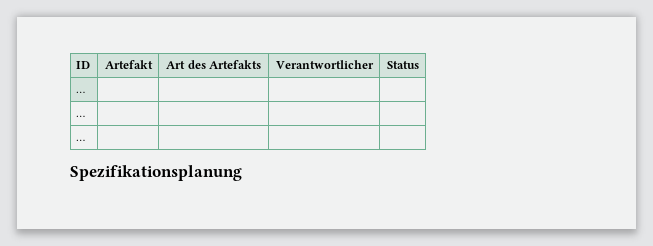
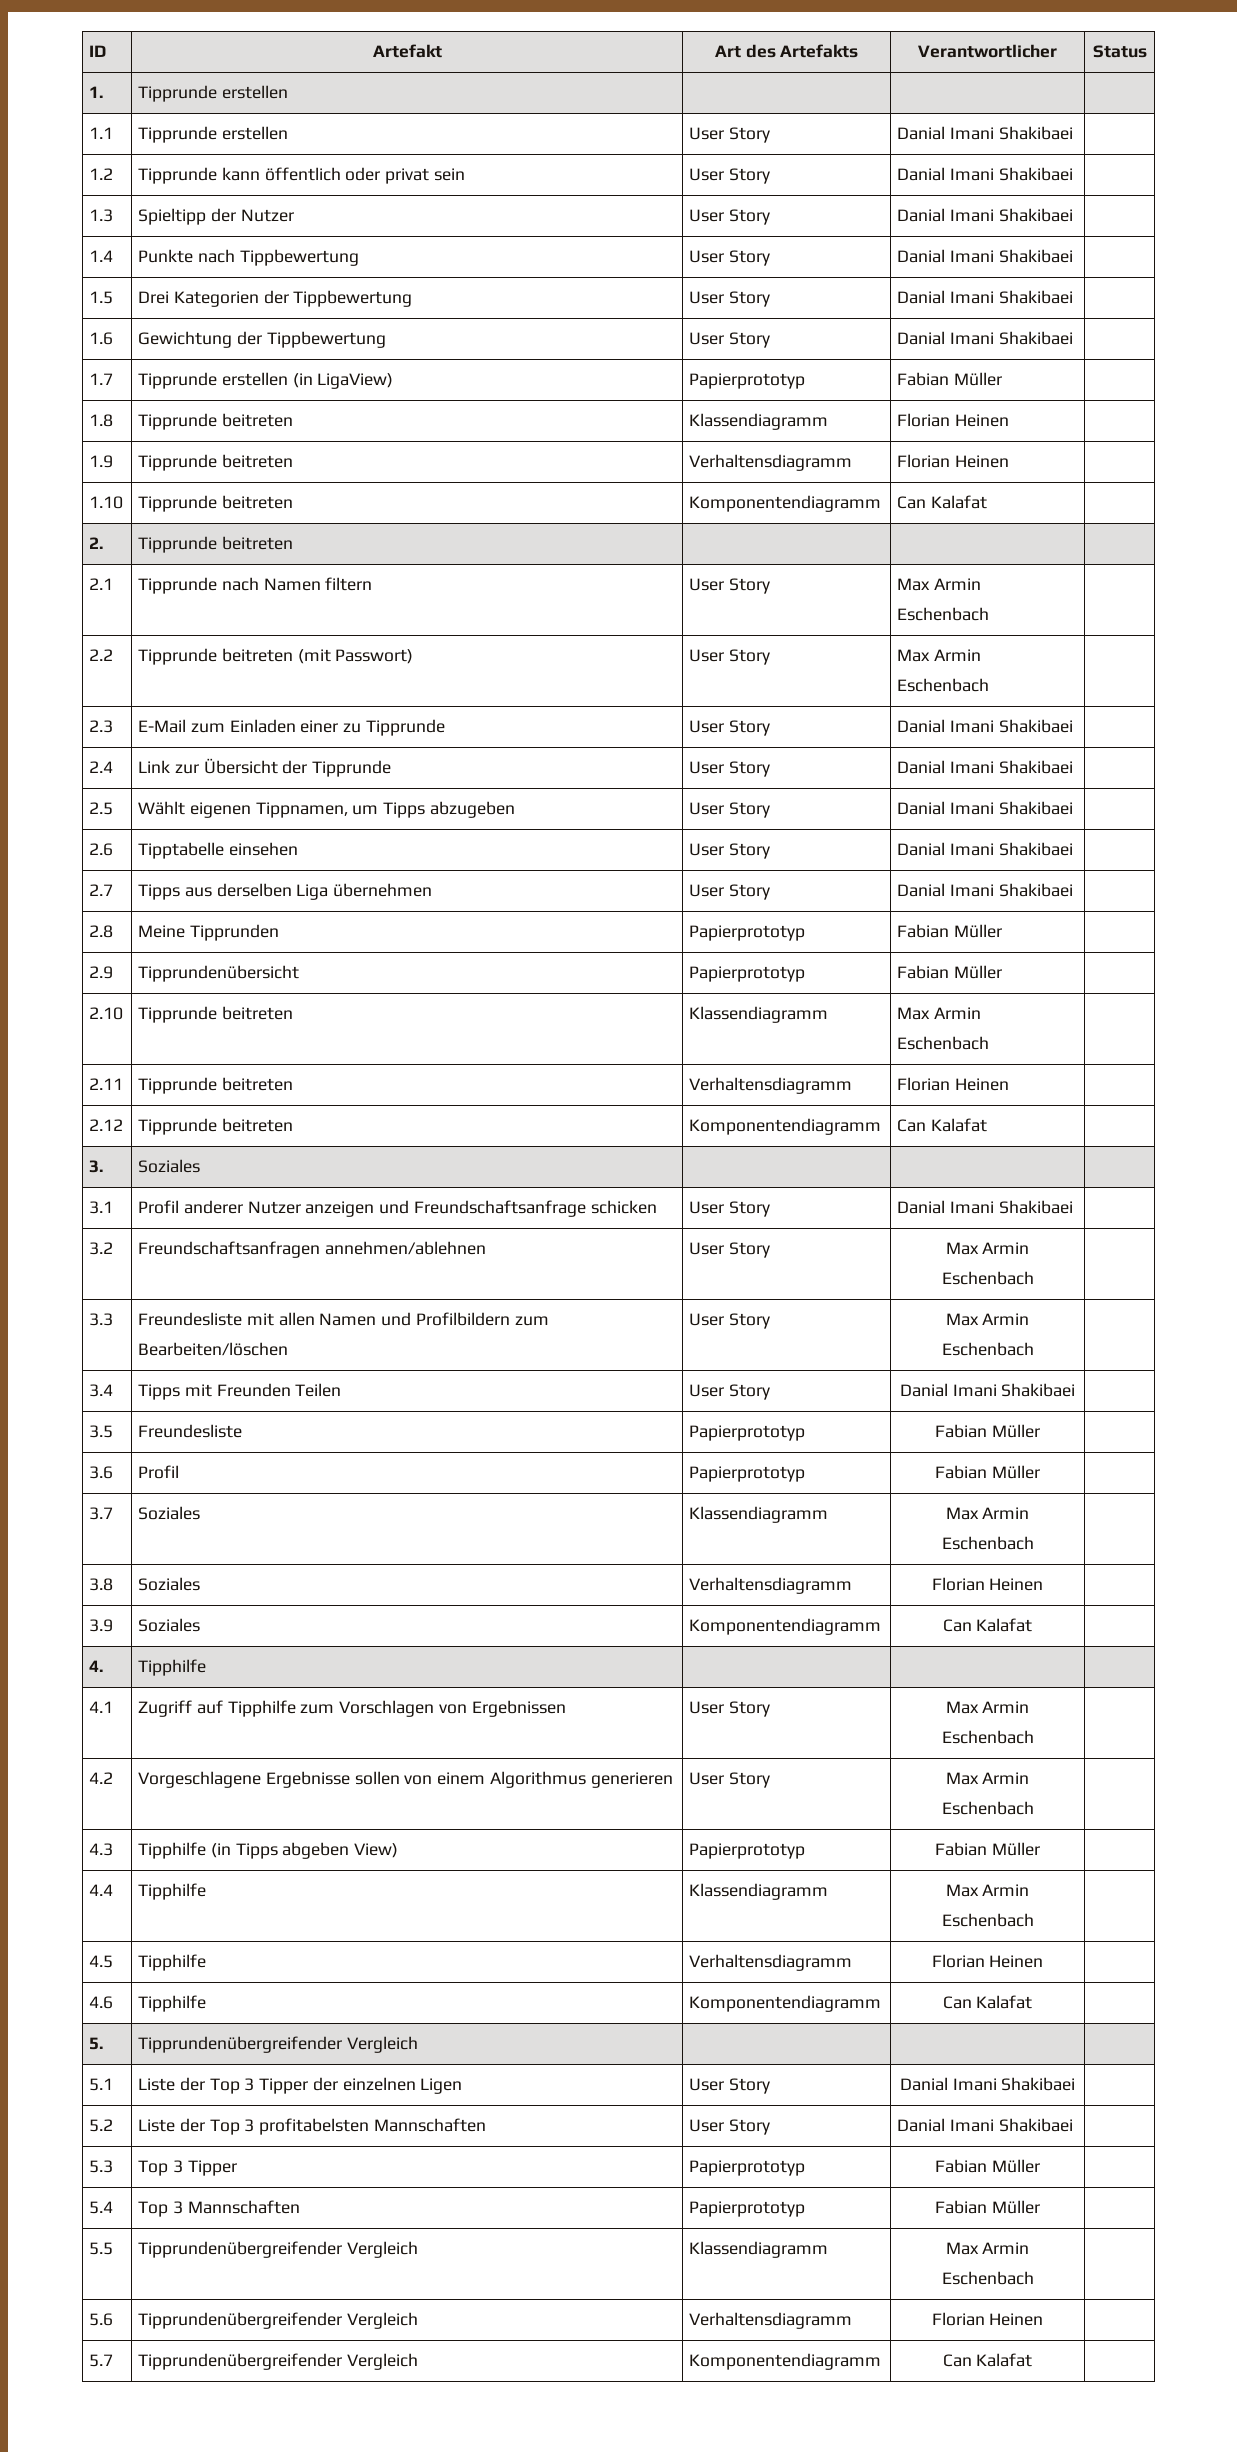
[76,91,86,93] [76,115,86,117] [76,139,86,141] [70,165,242,181] … | | | | // … | | | | // … | | | | // Spezifikationsplanung -> [89,86,104,98] [138,85,289,102] [89,127,114,139] [138,126,289,143] [689,127,771,143] [897,126,1073,140] [89,168,114,180] [138,167,465,184] [689,168,771,184] [897,167,1073,181] [89,209,114,222] [138,208,294,225] [689,209,771,225] [897,208,1073,222] [89,250,114,262] [138,249,359,266] [689,250,771,266] [897,249,1073,263] [89,291,114,304] [138,290,413,307] [689,291,771,307] [897,290,1073,304] [89,332,114,345] [138,331,386,348] [689,332,771,348] [897,331,1073,345] [89,373,114,385] [138,372,394,389] [689,373,806,389] [897,372,1003,386] [89,414,114,427] [138,413,294,430] [689,413,829,430] [897,413,1010,427] [89,455,114,468] [138,454,294,471] [689,454,853,471] [897,454,1010,468] [89,496,124,509] [138,495,294,512] [689,495,882,512] [897,495,988,509] [89,537,104,549] [138,536,294,553] [89,578,114,590] [138,577,373,594] [689,578,771,594] [897,578,982,591] [897,607,990,621] [89,649,114,661] [138,648,414,665] [689,649,771,665] [897,649,982,662] [897,678,990,692] [89,720,114,733] [138,719,445,736] [689,720,771,736] [897,719,1073,733] [89,761,114,773] [138,758,392,777] [689,761,771,777] [897,760,1073,774] [89,802,114,815] [138,801,515,818] [689,802,771,818] [897,801,1073,815] [89,843,114,856] [138,842,299,859] [689,843,771,859] [897,842,1073,856] [89,884,114,896] [138,883,433,900] [689,884,771,900] [897,883,1073,897] [89,925,114,938] [138,924,280,941] [689,925,806,941] [897,924,1003,938] [89,966,114,979] [138,965,300,982] [689,966,806,982] [897,965,1003,979] [89,1007,124,1020] [138,1006,294,1023] [689,1006,829,1023] [897,1007,982,1020] [897,1036,990,1050] [89,1078,124,1090] [138,1077,294,1094] [689,1077,853,1094] [897,1077,1010,1091] [89,1119,124,1131] [138,1118,294,1135] [689,1118,882,1135] [897,1118,988,1132] [89,1160,104,1173] [138,1159,201,1173] [89,1201,114,1214] [138,1200,657,1217] [689,1201,771,1217] [897,1200,1073,1214] [89,1242,114,1255] [138,1241,487,1258] [689,1242,771,1258] [945,1242,1030,1255] [941,1271,1034,1285] [89,1313,114,1326] [138,1312,549,1326] [138,1342,289,1356] [689,1313,771,1329] [945,1313,1030,1326] [941,1342,1034,1356] [89,1384,114,1397] [138,1383,342,1400] [689,1384,771,1400] [899,1383,1076,1397] [89,1425,114,1438] [138,1424,243,1438] [689,1425,806,1441] [935,1424,1040,1438] [89,1466,114,1479] [138,1465,180,1479] [689,1466,806,1482] [935,1465,1040,1479] [89,1507,114,1520] [138,1506,201,1520] [689,1506,829,1523] [945,1507,1030,1520] [941,1536,1034,1550] [89,1578,114,1591] [138,1577,201,1591] [689,1577,853,1594] [931,1577,1044,1591] [89,1619,114,1632] [138,1618,201,1632] [689,1618,882,1635] [942,1618,1033,1632] [89,1660,104,1672] [138,1659,207,1676] [89,1701,114,1713] [138,1700,566,1717] [689,1701,771,1717] [945,1701,1030,1714] [941,1730,1034,1744] [89,1772,114,1784] [138,1771,673,1788] [689,1772,771,1788] [945,1772,1030,1785] [941,1801,1034,1815] [89,1843,114,1856] [138,1842,399,1859] [689,1843,806,1859] [935,1842,1040,1856] [89,1884,114,1896] [138,1883,207,1900] [689,1883,829,1900] [945,1884,1030,1897] [941,1913,1034,1927] [89,1955,114,1968] [138,1954,207,1971] [689,1954,853,1971] [931,1954,1044,1968] [89,1996,114,2009] [138,1995,207,2012] [689,1995,882,2012] [942,1995,1033,2009] [89,2037,104,2050] [138,2036,419,2053] [89,2078,114,2091] [138,2077,463,2094] [689,2078,771,2094] [899,2077,1076,2091] [89,2119,114,2132] [138,2118,486,2135] [689,2119,771,2135] [897,2118,1073,2132] [89,2160,114,2173] [138,2160,237,2176] [689,2160,806,2176] [935,2159,1040,2173] [89,2201,114,2214] [138,2200,300,2217] [689,2201,806,2217] [935,2200,1040,2214] [89,2242,114,2255] [138,2241,419,2258] [689,2241,829,2258] [945,2242,1030,2255] [941,2271,1034,2285] [89,2313,114,2326] [138,2312,419,2329] [689,2312,853,2329] [931,2312,1044,2326] [89,2354,114,2367] [138,2353,419,2370] [689,2353,882,2370] [942,2353,1033,2367] 1. | Tipprunde erstellen | | | // 1.1 | Tipprunde erstellen | User Story | Danial Imani Shakibaei | // 1.2 | Tipprunde kann öffentlich oder privat sein | User Story | Danial Imani Shakibaei | // 1.3 | Spieltipp der Nutzer | User Story | Danial Imani Shakibaei | // 1.4 | Punkte nach Tippbewertung | User Story | Danial Imani Shakibaei | // 1.5 | Drei Kategorien der Tippbewertung | User Story | Danial Imani Shakibaei | // 1.6 | Gewichtung der Tippbewertung | User Story | Danial Imani Shakibaei | // 1.7 | Tipprunde erstellen (in LigaView) | Papierprototyp | Fabian Müller | // 1.8 | Tipprunde beitreten | Klassendiagramm | Florian Heinen | // 1.9 | Tipprunde beitreten | Verhaltensdiagramm | Florian Heinen | // 1.10 | Tipprunde beitreten | Komponentendiagramm | Can Kalafat | // 2. | Tipprunde beitreten | | | // 2.1 | Tipprunde nach Namen filtern | User Story | Max Armin Eschenbach | // 2.2 | Tipprunde beitreten (mit Passwort) | User Story | Max Armin Eschenbach | // 2.3 | E-Mail zum Einladen einer zu Tipprunde | User Story | Danial Imani Shakibaei | // 2.4 | Link zur Übersicht der Tipprunde | User Story | Danial Imani Shakibaei | // 2.5 | Wählt eigenen Tippnamen, um Tipps abzugeben | User Story | Danial Imani Shakibaei | // 2.6 | Tipptabelle einsehen | User Story | Danial Imani Shakibaei | // 2.7 | Tipps aus derselben Liga übernehmen | User Story | Danial Imani Shakibaei | // 2.8 | Meine Tipprunden | Papierprototyp | Fabian Müller | // 2.9 | Tipprundenübersicht | Papierprototyp | Fabian Müller | // 2.10 | Tipprunde beitreten | Klassendiagramm | Max Armin Eschenbach | // 2.11 | Tipprunde beitreten | Verhaltensdiagramm | Florian Heinen | // 2.12 | Tipprunde beitreten | Komponentendiagramm | Can Kalafat | // 3. | Soziales | | | // 3.1 | Profil anderer Nutzer anzeigen und Freundschaftsanfrage schicken | User Story | Danial Imani Shakibaei | // 3.2 | Freundschaftsanfragen annehmen/ablehnen | User Story | Max Armin Eschenbach | // 3.3 | Freundesliste mit allen Namen und Profilbildern zum Bearbeiten/löschen | User Story | Max Armin Eschenbach | // 3.4 | Tipps mit Freunden Teilen | User Story | Danial Imani Shakibaei | // 3.5 | Freundesliste | Papierprototyp | Fabian Müller | // 3.6 | Profil | Papierprototyp | Fabian Müller | // 3.7 | Soziales | Klassendiagramm | Max Armin Eschenbach | // 3.8 | Soziales | Verhaltensdiagramm | Florian Heinen | // 3.9 | Soziales | Komponentendiagramm | Can Kalafat | // 4. | Tipphilfe | | | // 4.1 | Zugriff auf Tipphilfe zum Vorschlagen von Ergebnissen | User Story | Max Armin Eschenbach | // 4.2 | Vorgeschlagene Ergebnisse sollen von einem Algorithmus generieren | User Story | Max Armin Eschenbach | // 4.3 | Tipphilfe (in Tipps abgeben View) | Papierprototyp | Fabian Müller | // 4.4 | Tipphilfe | Klassendiagramm | Max Armin Eschenbach | // 4.5 | Tipphilfe | Verhaltensdiagramm | Florian Heinen | // 4.6 | Tipphilfe | Komponentendiagramm | Can Kalafat | // 5. | Tipprundenübergreifender Vergleich | | | // 5.1 | Liste der Top 3 Tipper der einzelnen Ligen | User Story | Danial Imani Shakibaei | // 5.2 | Liste der Top 3 profitabelsten Mannschaften | User Story | Danial Imani Shakibaei | // 5.3 | Top 3 Tipper | Papierprototyp | Fabian Müller | // 5.4 | Top 3 Mannschaften | Papierprototyp | Fabian Müller | // 5.5 | Tipprundenübergreifender Vergleich | Klassendiagramm | Max Armin Eschenbach | // 5.6 | Tipprundenübergreifender Vergleich | Verhaltensdiagramm | Florian Heinen | // 5.7 | Tipprundenübergreifender Vergleich | Komponentendiagramm | Can Kalafat |

